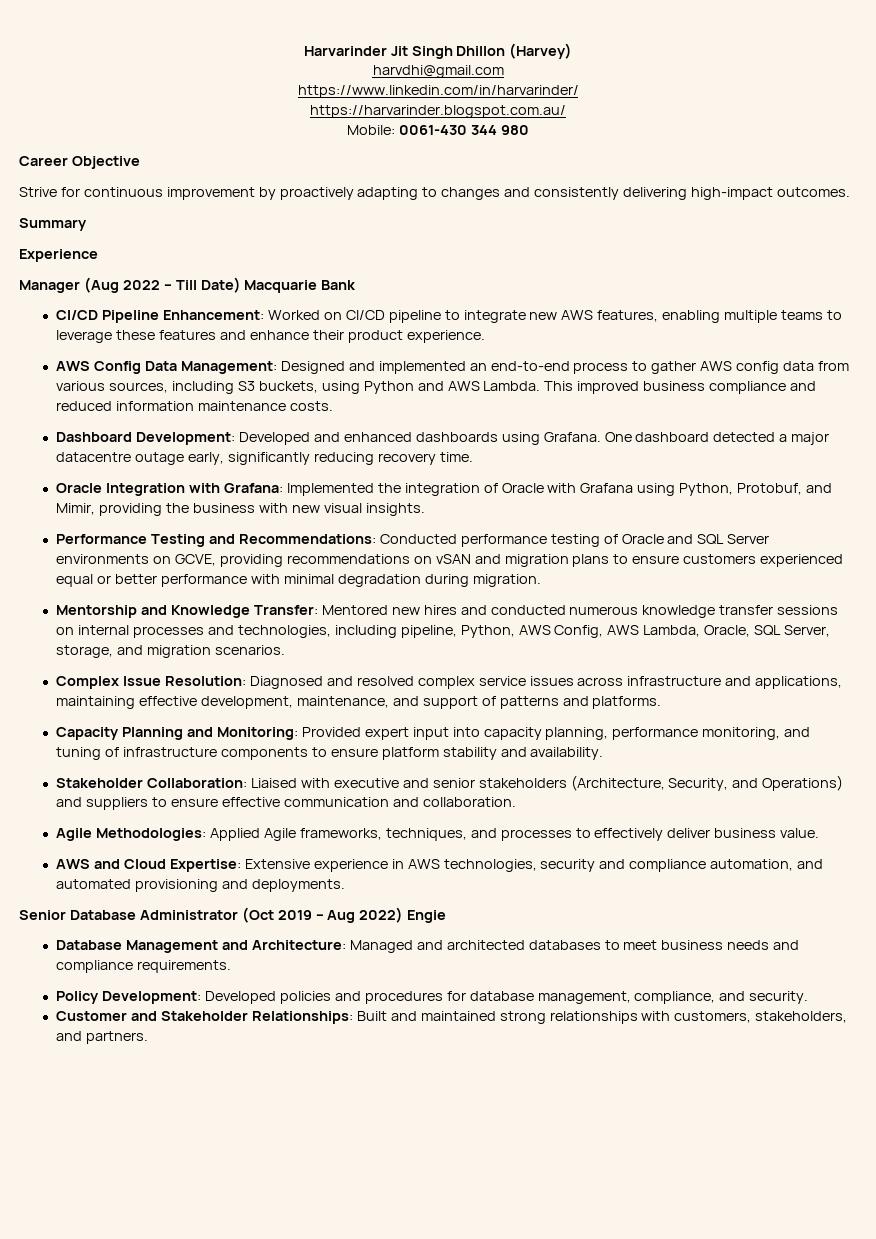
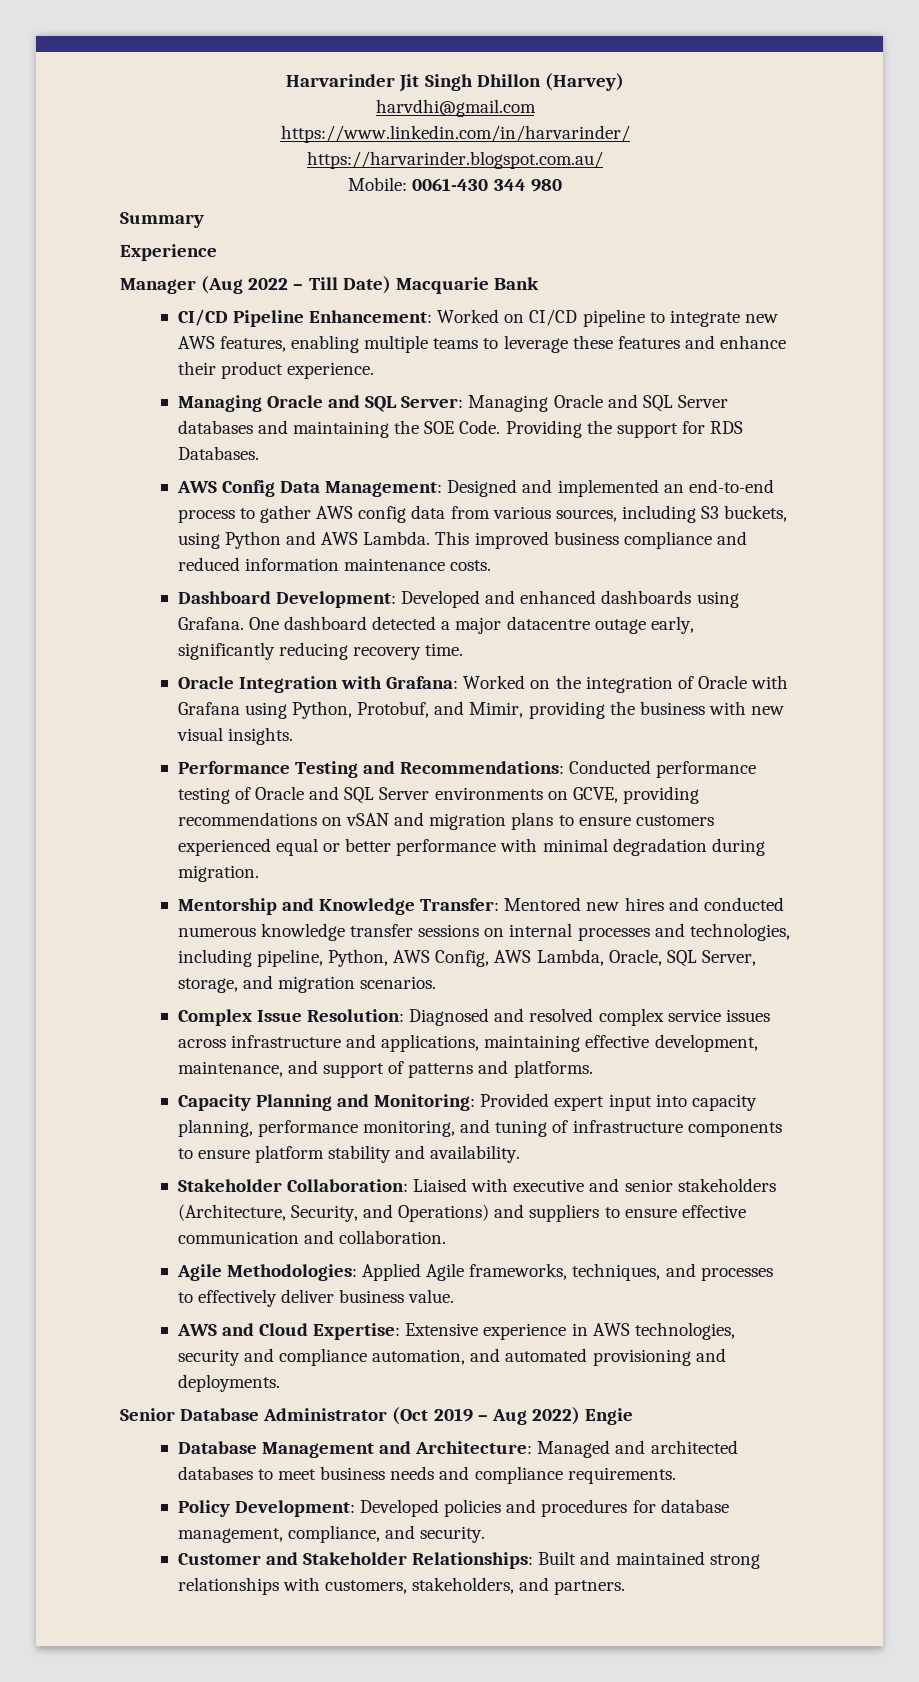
[19,156,140,169] [19,187,850,200] // Career Objective // Strive for continuous improvement by proactively adapting to changes and consistently delivering high-impact outcomes. -> (562, 185) none
(485, 336) none -> [177,394,728,412] [177,420,744,438] [177,446,259,460] // Managing Oracle and SQL Server: Managing Oracle and SQL Server databases and maintaining the SOE Code. Providing the support for RDS Databases.
[286,483,374,496] Implemented -> [463,675,551,689] Worked on

